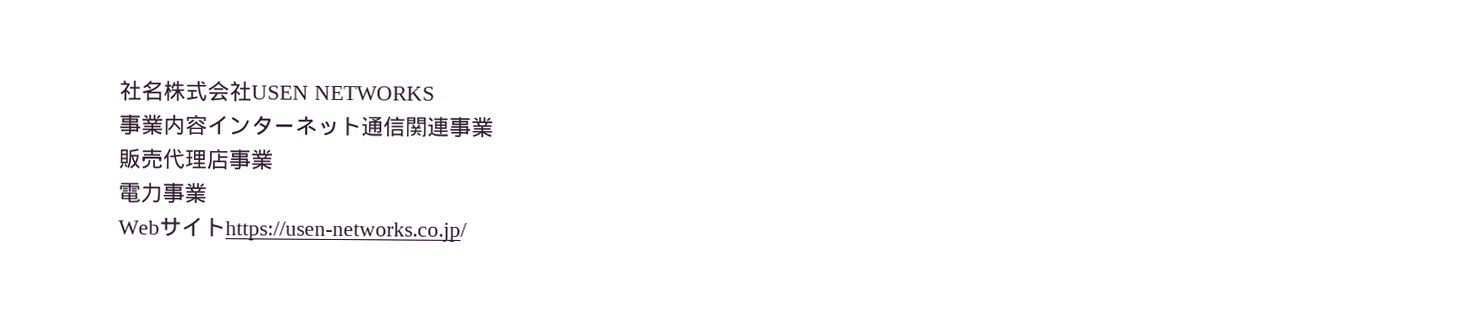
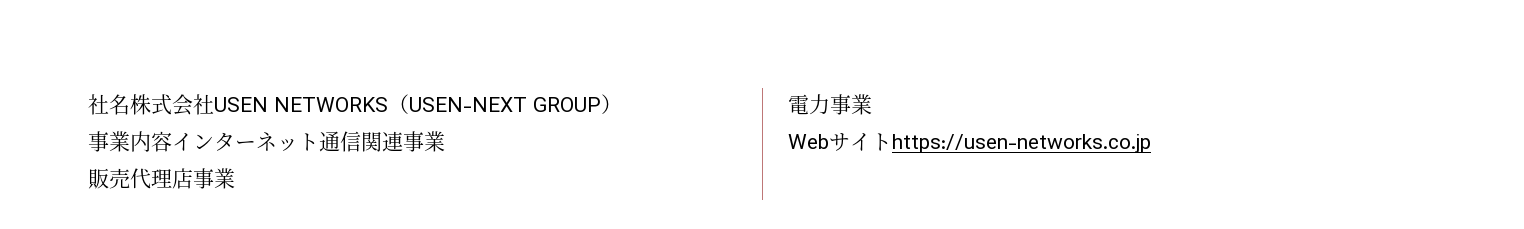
(435, 93) none -> [388,94,622,114] （USEN-NEXT GROUP）
[225,221,467,242] https://usen-networks.co.jp/ -> [892,134,1151,153] https://usen-networks.co.jp

